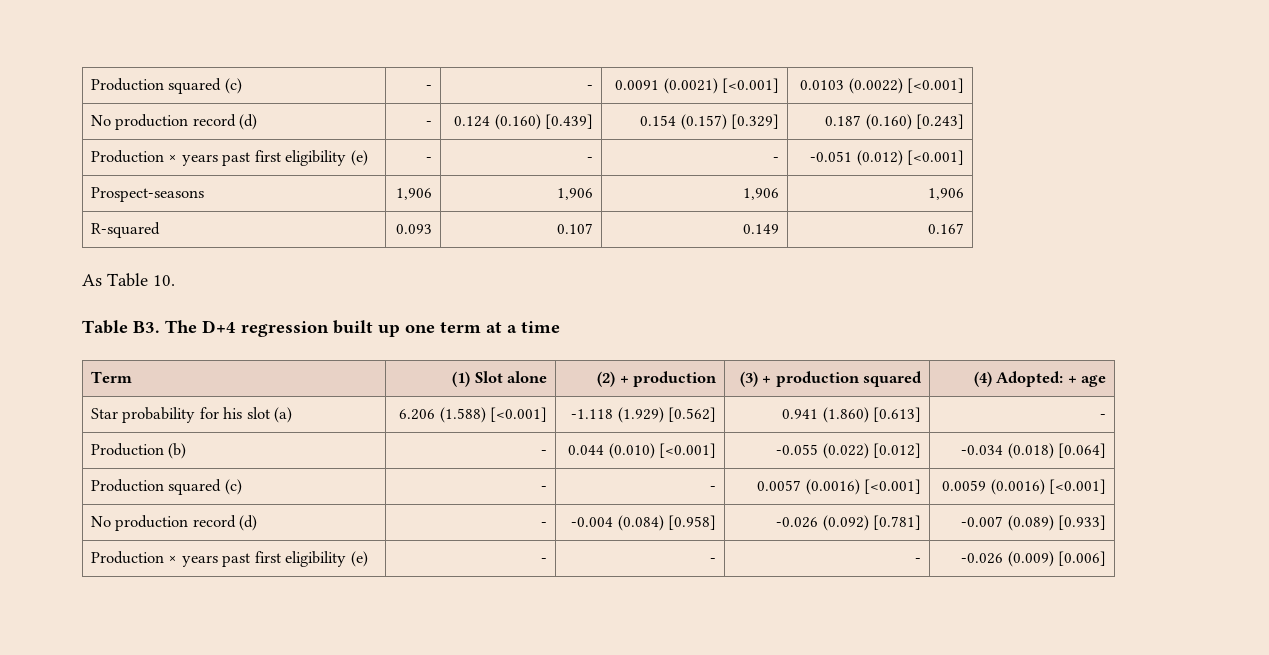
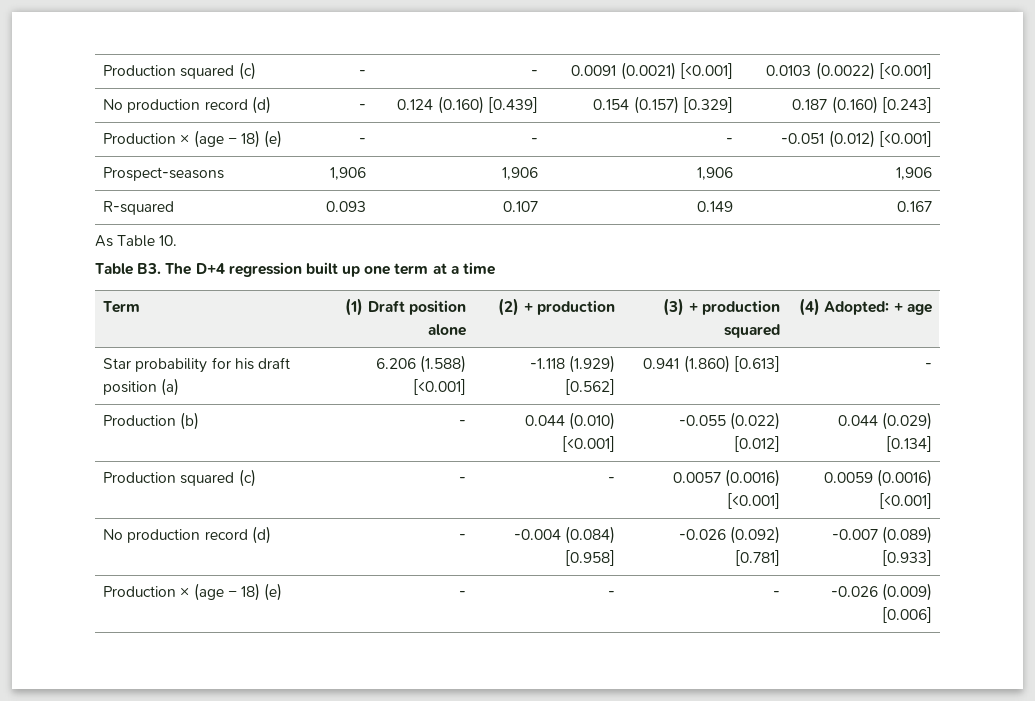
[181,150,347,166] years past first eligibility -> [193,130,260,148] (age − 18)
[474,371,503,383] Slot -> [367,300,466,315] Draft position
[246,407,270,419] slot -> [257,357,290,369] [103,381,158,395] draft position
[961,443,1106,459] -0.034 (0.018) [0.064] -> [837,412,932,430] [885,436,932,452] 0.044 (0.029) [0.134]
[181,551,347,567] years past first eligibility -> [193,583,260,601] (age − 18)

